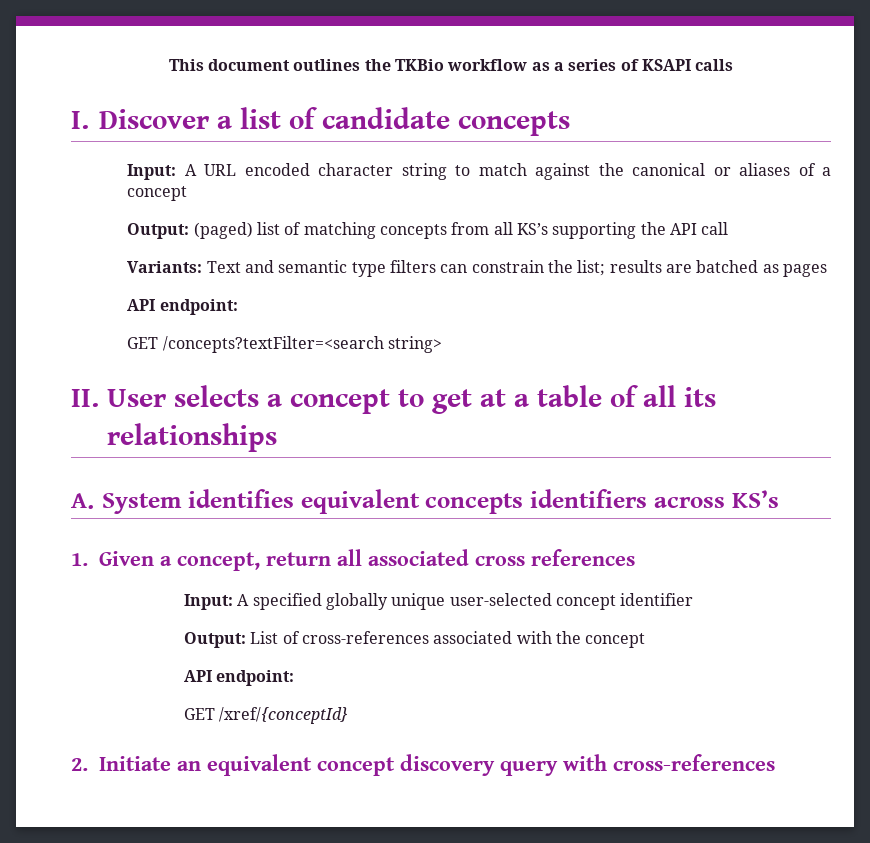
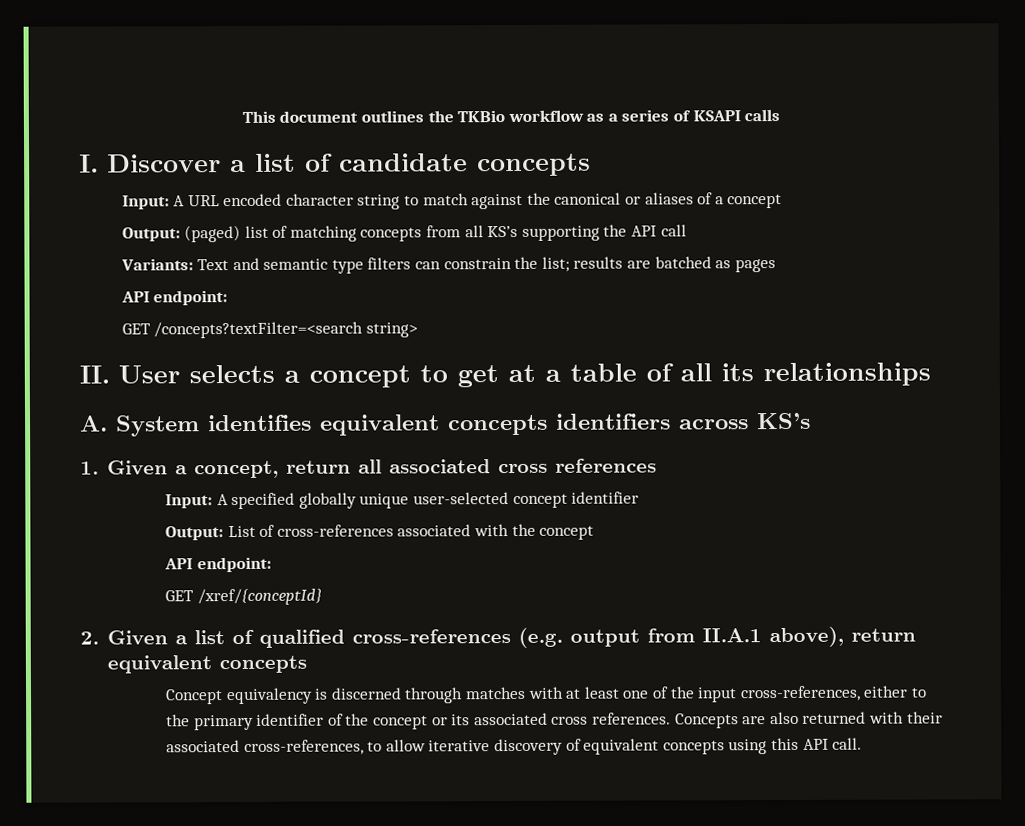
[99,754,776,776] Initiate an equivalent concept discovery query with cross-references -> [106,626,916,648] [106,655,307,674] [166,685,927,705] [166,711,943,731] [166,737,863,756] Given a list of qualified cross-references (e.g. output from II.A.1 above), return equivalent concepts // Concept equivalency is discerned through matches with at least one of the input cross-references, either to the primary identifier of the concept or its associated cross references. Concepts are also returned with their associated cross-references, to allow iterative discovery of equivalent concepts using this API call.

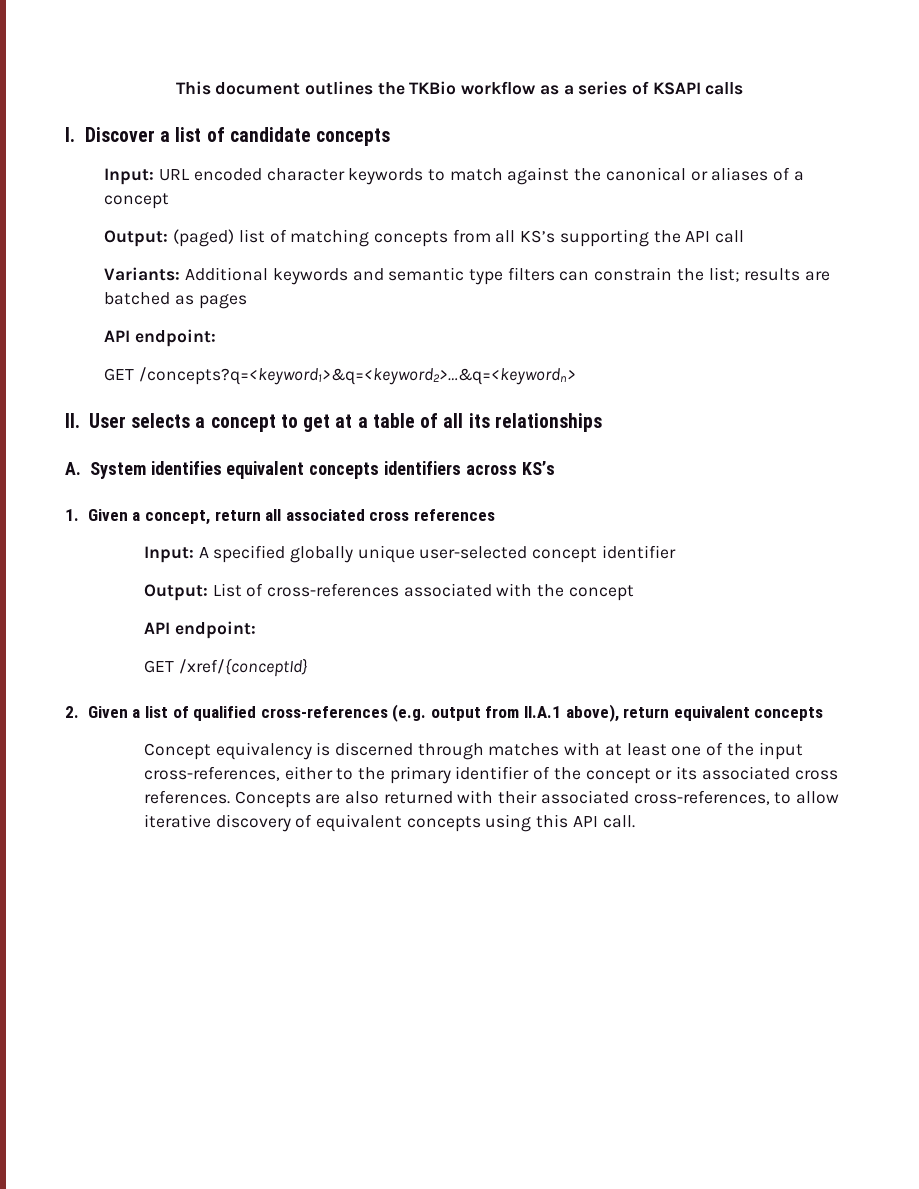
[173,195,186,207] A -> (155, 176) none
[357,194,401,210] string -> [348,168,424,185] keywords
[197,259,230,271] Text -> [185,267,348,285] Additional keywords
[153,321,418,339] /concepts?textFilter=<search string> -> [139,367,577,385] /concepts?q=<keyword1>&q=<keyword2>…&q=<keywordn>

